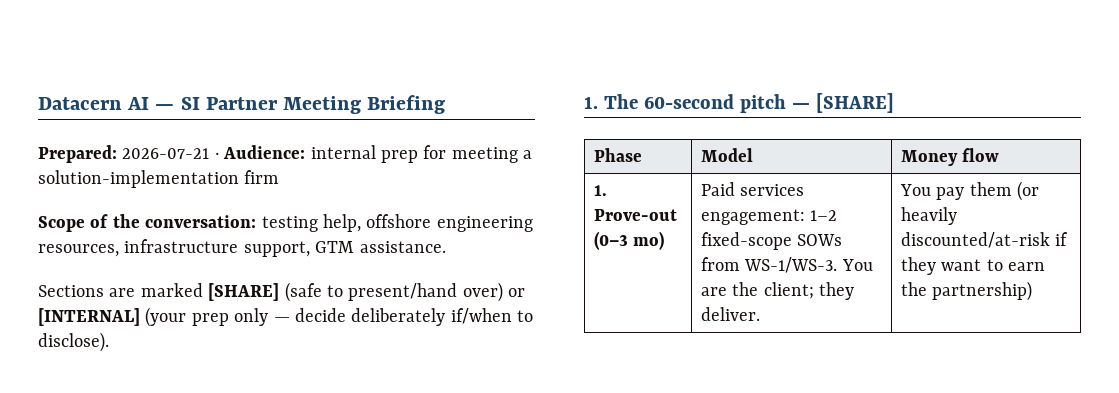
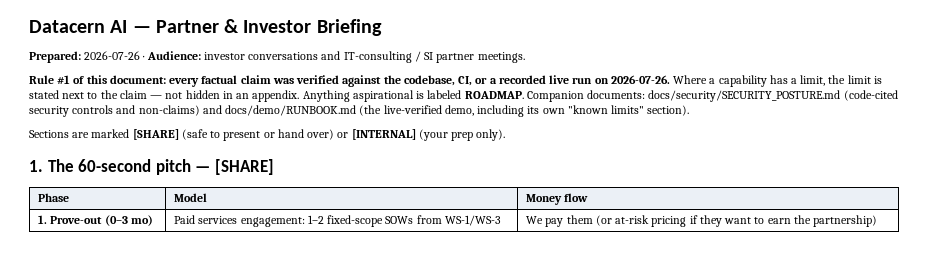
[180,96,362,114] SI Partner Meeting -> [155,19,312,33] Partner & Investor
[122,148,210,159] 2026-07-21 -> [84,51,141,60] 2026-07-26
[310,145,533,163] [38,170,280,188] [38,214,533,232] [38,239,446,257] internal prep for meeting a solution-implementation firm // Scope of the conversation: testing help, offshore engineering resources, infrastructure support, GTM assistance. -> [203,51,525,63] [29,75,882,87] [29,90,898,102] [29,105,690,117] investor conversations and IT-consulting / SI partner meetings. // Rule #1 of this document: every factual claim was verified against the codebase, CI, or a recorded live run on 2026-07-26. Where a capability has a limit, the limit is stated next to the claim — not hidden in an appendix. Anything aspirational is labeled ROADMAP. Companion documents: docs/security/SECURITY_POSTURE.md (code-cited security controls and non-claims) and docs/demo/RUNBOOK.md (the live-verified demo, including its own "known limits" section).
[348,283,458,301] present/hand -> [223,129,304,141] present or hand
[234,308,534,326] [38,332,109,352] only — decide deliberately if/when to disclose). -> [476,129,506,141] only).
[744,257,873,273] [700,282,855,300] [700,307,760,321] [899,184,931,196] WS-1/WS-3. You are the client; they deliver. | You -> [444,215,501,226] [526,216,544,224] WS-1/WS-3 | We
[900,207,957,225] [900,232,1050,248] heavily discounted/at-risk -> [615,215,687,227] at-risk pricing

